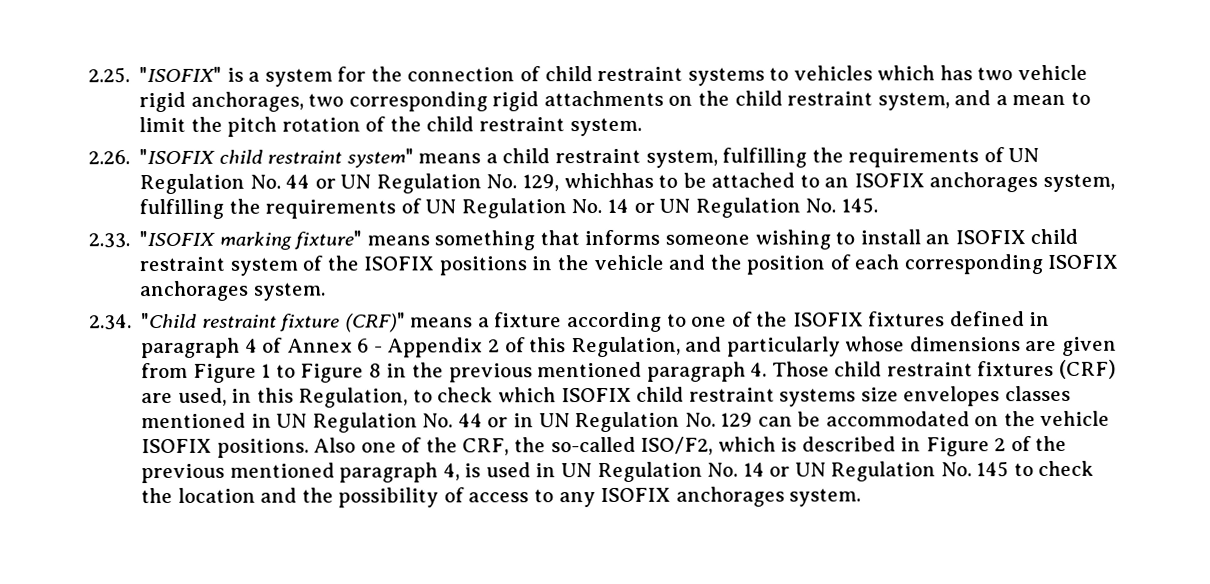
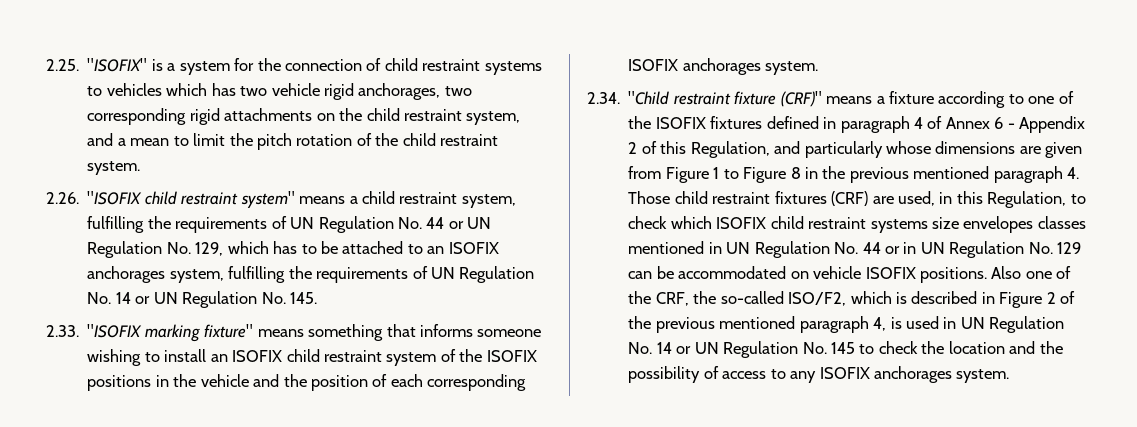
[563,172,654,189] whichhas -> [227,241,298,254] which has
[1003,411,1036,427] the -> (809, 275) none

